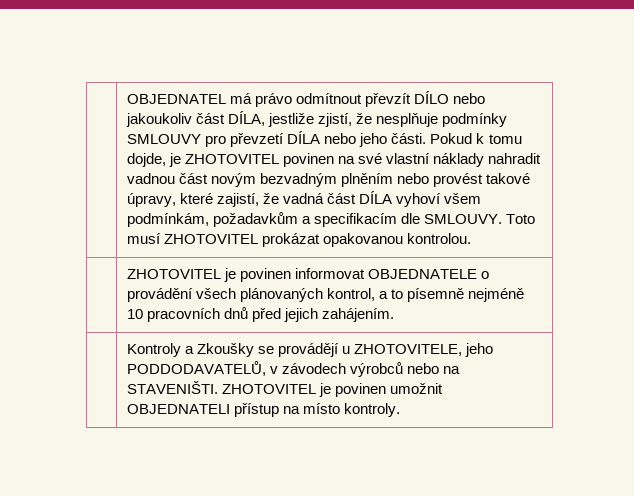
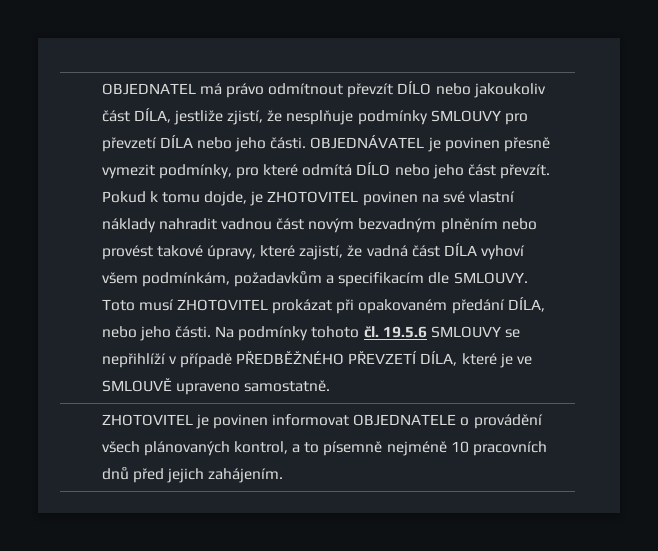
(427, 138) none -> [310,135,550,152] [101,162,551,179] OBJEDNÁVATEL je povinen přesně vymezit podmínky, pro které odmítá DÍLO nebo jeho část převzít.
[323,233,472,247] opakovanou kontrolou. -> [336,297,545,314] [101,326,521,341] [101,351,532,368] [101,378,330,395] při opakovaném předání DÍLA, nebo jeho části. Na podmínky tohoto čl. 19.5.6 SMLOUVY se nepřihlíží v případě PŘEDBĚŽNÉHO PŘEVZETÍ DÍLA, které je ve SMLOUVĚ upraveno samostatně.
[127,343,494,357] [127,361,461,377] [127,381,444,397] [127,403,401,417] // | Kontroly a Zkoušky se provádějí u ZHOTOVITELE, jeho PODDODAVATELŮ, v závodech výrobců nebo na STAVENIŠTI. ZHOTOVITEL je povinen umožnit OBJEDNATELI přístup na místo kontroly. -> (284, 475) none

